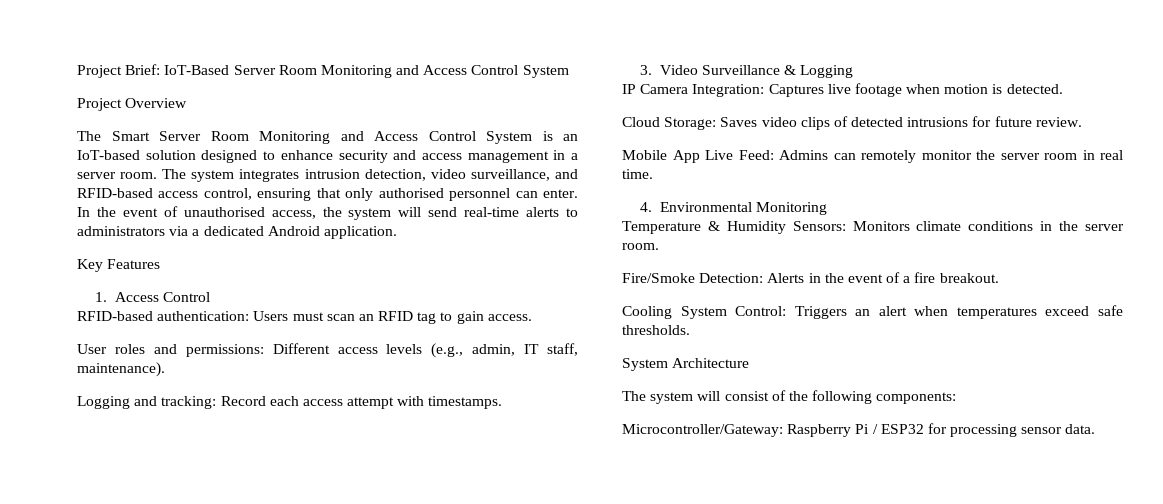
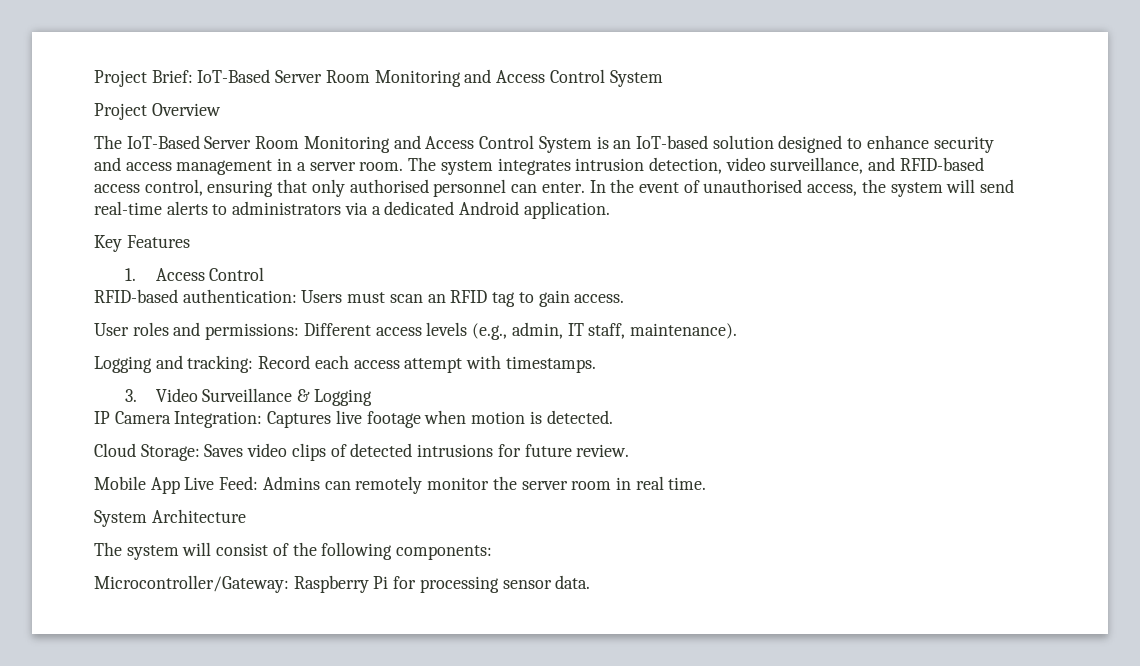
[111,131,150,141] Smart -> [126,135,200,149] IoT-Based
[639,202,827,215] [622,221,1124,234] [622,243,659,250] [622,272,999,283] [622,305,1123,319] [622,325,690,335] // 4. Environmental Monitoring // Temperature & Humidity Sensors: Monitors climate conditions in the server room. // Fire/Smoke Detection: Alerts in the event of a fire breakout. // Cooling System Control: Triggers an alert when temperatures exceed safe thresholds. -> (707, 483) none
[872,424,924,434] / ESP32 -> (389, 582) none

